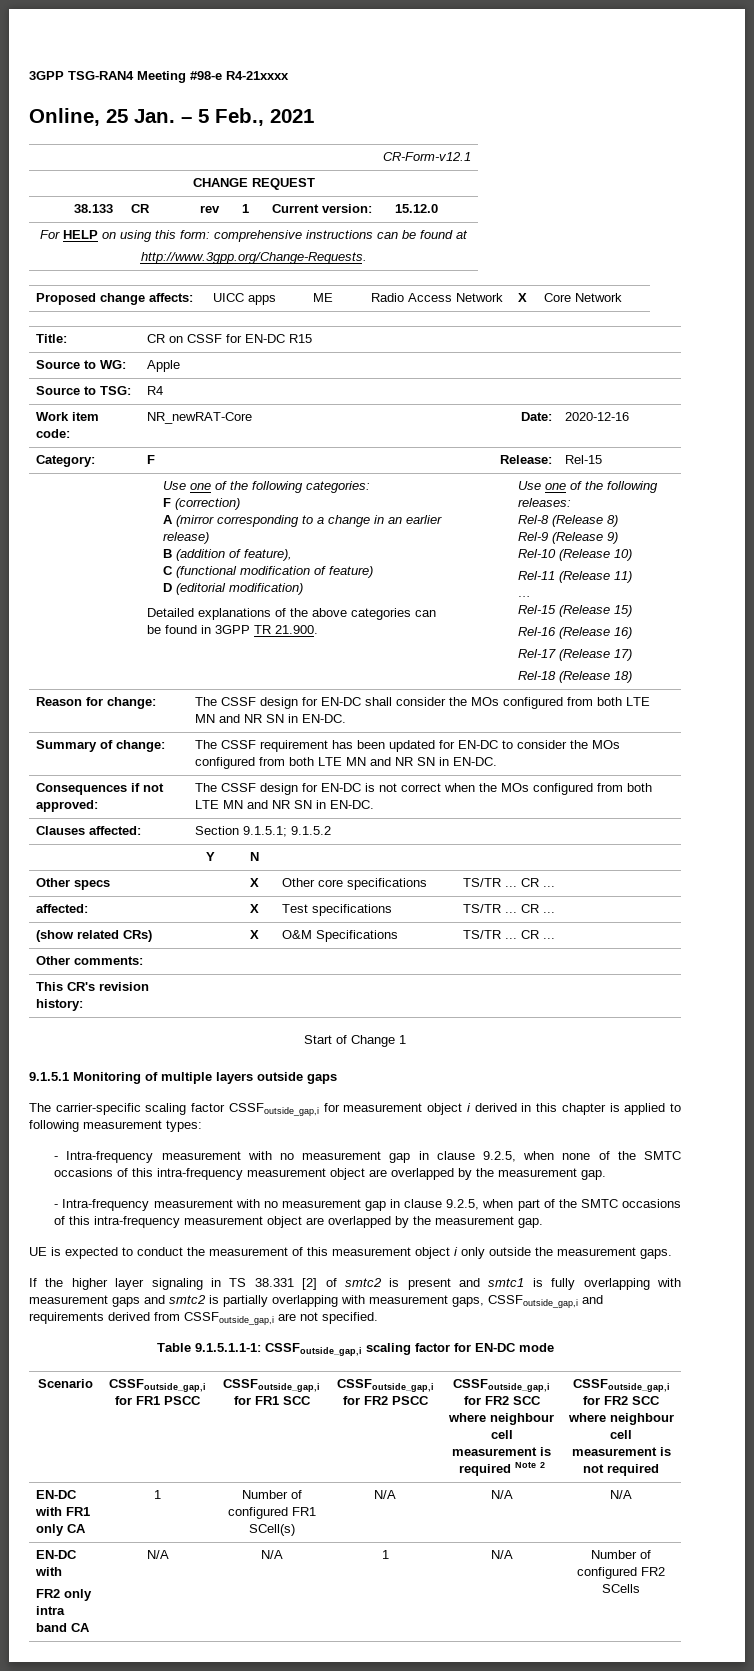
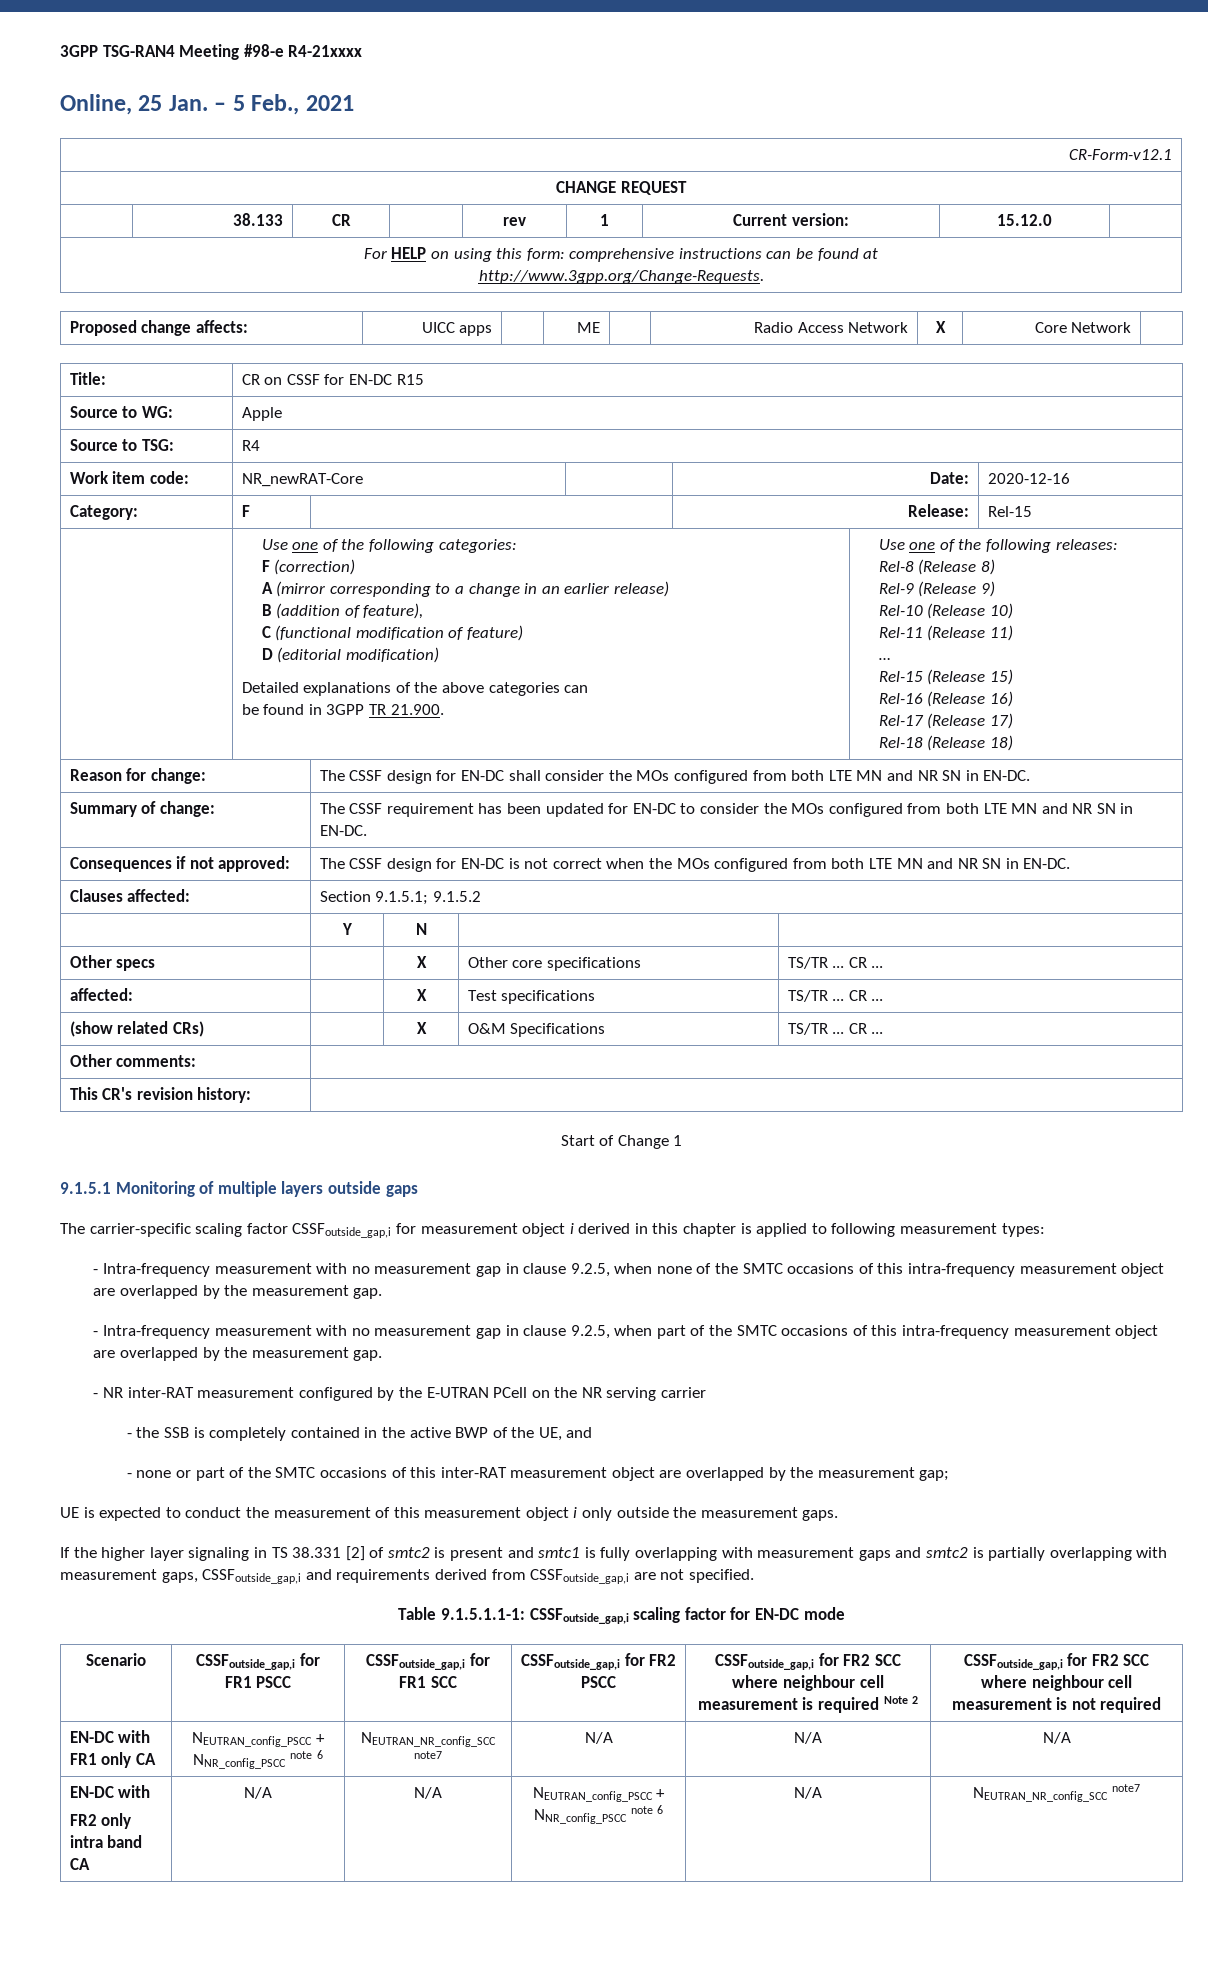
(544, 1223) none -> [93,1387,707,1401] [126,1427,593,1441] [126,1467,950,1481] // - NR inter-RAT measurement configured by the E-UTRAN PCell on the NR serving carrier // - the SSB is completely contained in the active BWP of the UE, and // - none or part of the SMTC occasions of this inter-RAT measurement object are overlapped by the measurement gap;
[154,1490,161,1499] [241,1490,302,1499] [227,1507,316,1519] [248,1524,295,1536] 1 | Number of configured FR1 SCell(s) -> [192,1732,325,1747] [193,1750,323,1769] [361,1732,496,1747] [414,1751,442,1759] NEUTRAN_config_PSCC + NNR_config_PSCC note 6 | NEUTRAN_NR_config_SCC note7
[381,1550,389,1559] [490,1550,513,1559] [591,1550,651,1559] [577,1567,665,1579] [602,1584,640,1593] 1 | N/A | Number of configured FR2 SCells -> [532,1787,666,1802] [533,1805,664,1824] [794,1787,822,1799] [973,1784,1140,1802] NEUTRAN_config_PSCC + NNR_config_PSCC note 6 | N/A | NEUTRAN_NR_config_SCC note7

